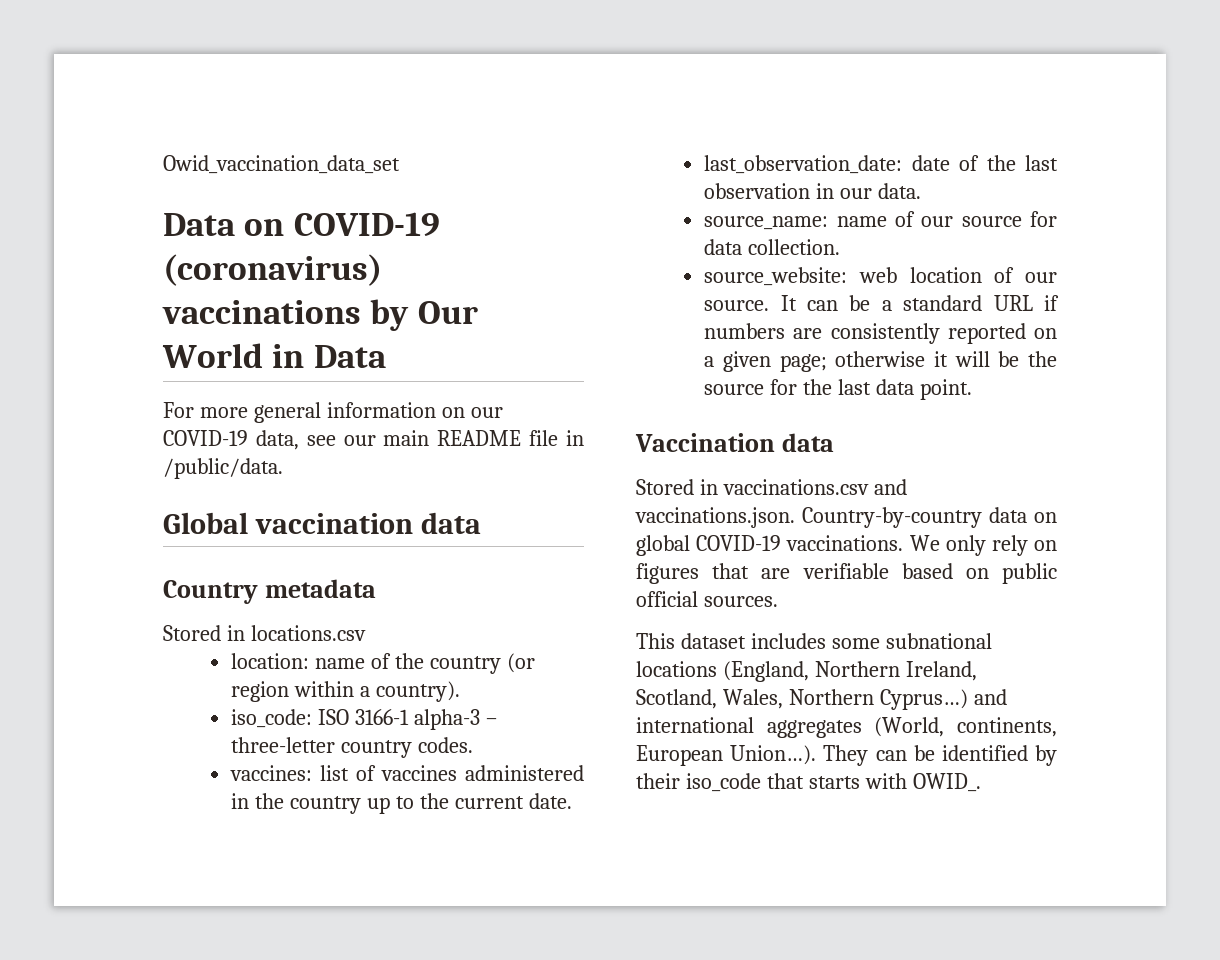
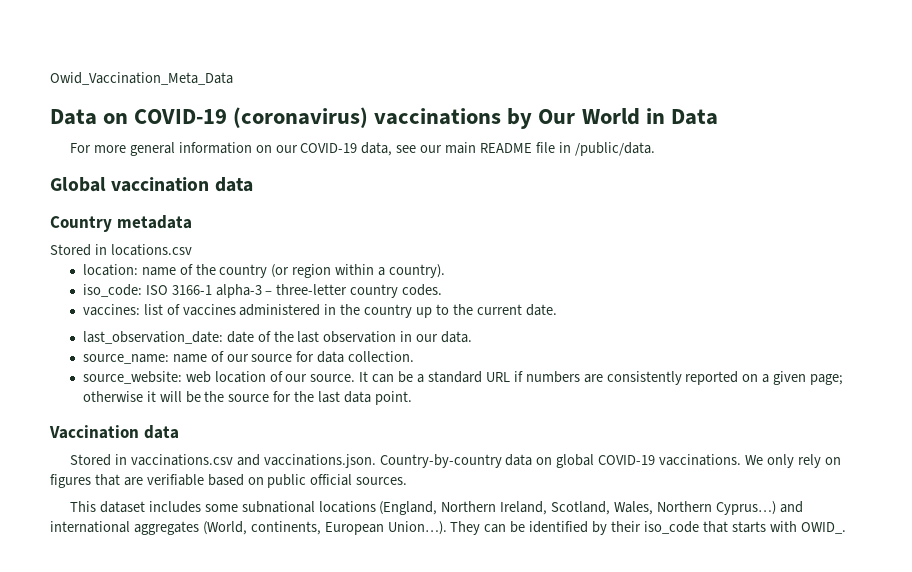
[163,155,400,174] Owid_vaccination_data_set -> [50,72,233,85] Owid_Vaccination_Meta_Data

